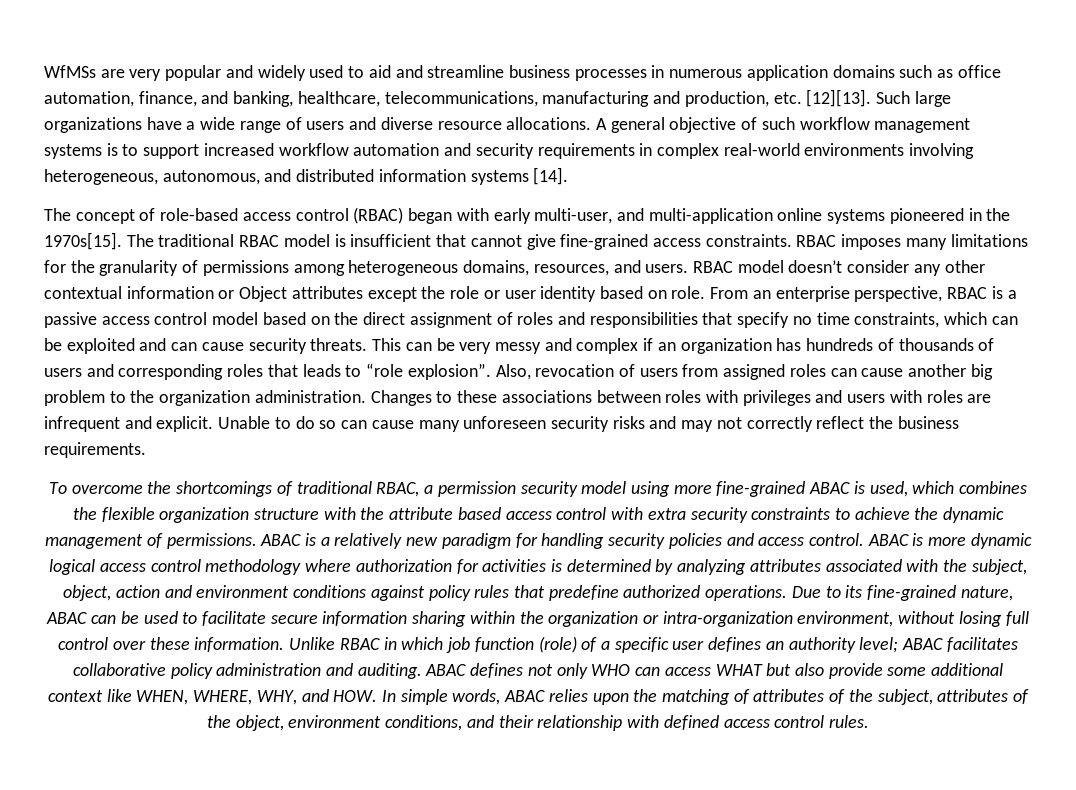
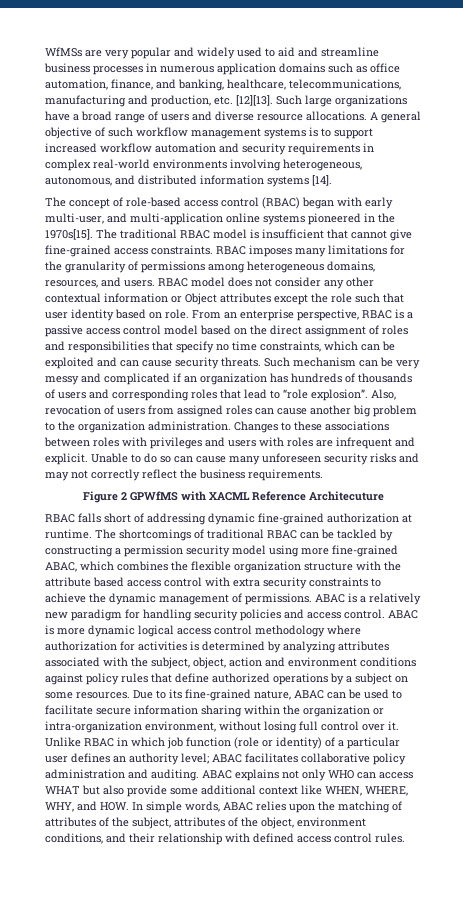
[200,117,236,130] wide -> [81,111,112,121] broad
[788,260,843,273] doesn’t -> [228,277,272,287] does not
[483,290,500,299] or -> [355,293,404,303] such that
[372,338,402,351] This -> [264,357,356,367] Such mechanism
[576,338,639,354] complex -> [104,373,170,385] complicated
[302,364,341,377] leads -> [244,389,267,399] lead
[48,481,420,497] To overcome the shortcomings of traditional RBAC, -> [82,491,384,503] [45,513,412,525] [45,529,393,541] [45,545,113,557] Figure 2 GPWfMS with XACML Reference Architecuture // RBAC falls short of addressing dynamic fine-grained authorization at runtime. The shortcomings of traditional RBAC can be tackled by constructing
[809,481,908,497] ABAC is used, -> [45,562,77,572] ABAC,
[548,585,788,601] predefine authorized operations. -> [175,673,408,685] [45,692,130,699] define authorized operations by a subject on some resources.
[149,637,285,652] these information. -> [388,721,399,731] it.
[538,636,577,653] (role) -> [234,737,322,749] (role or identity)
[614,637,669,653] specific -> [347,737,400,749] particular
[470,663,524,678] defines -> [235,769,279,781] explains

